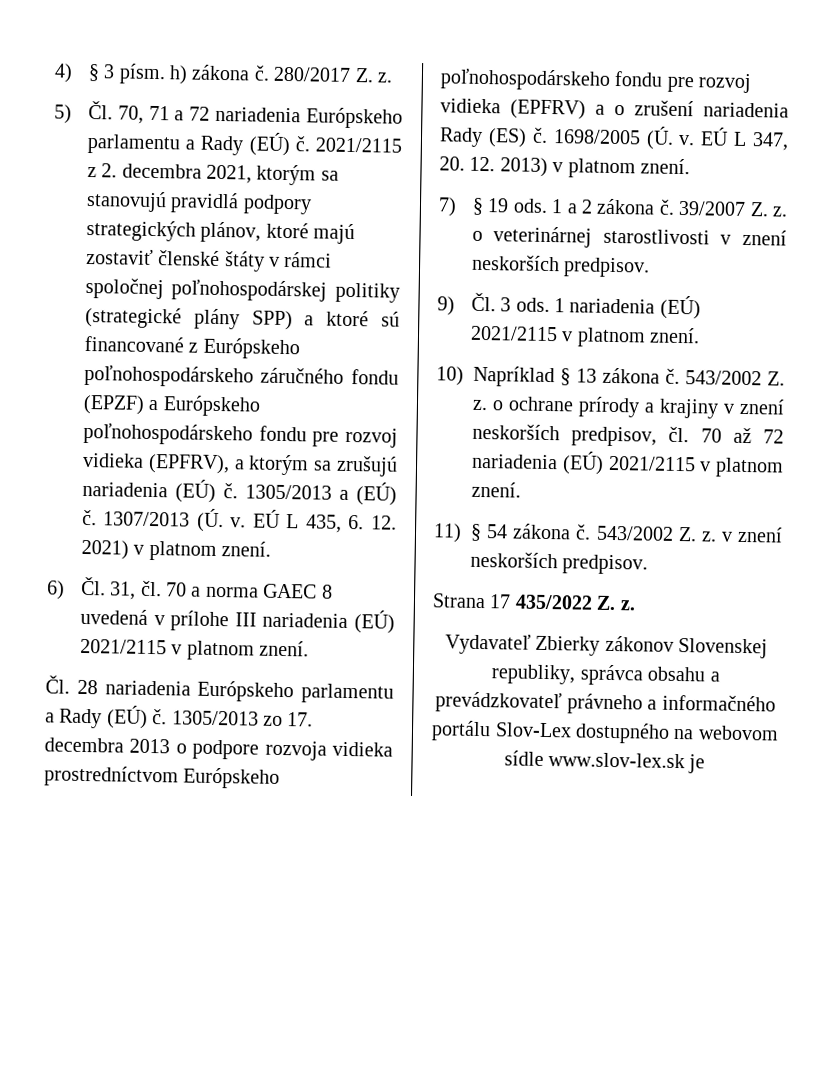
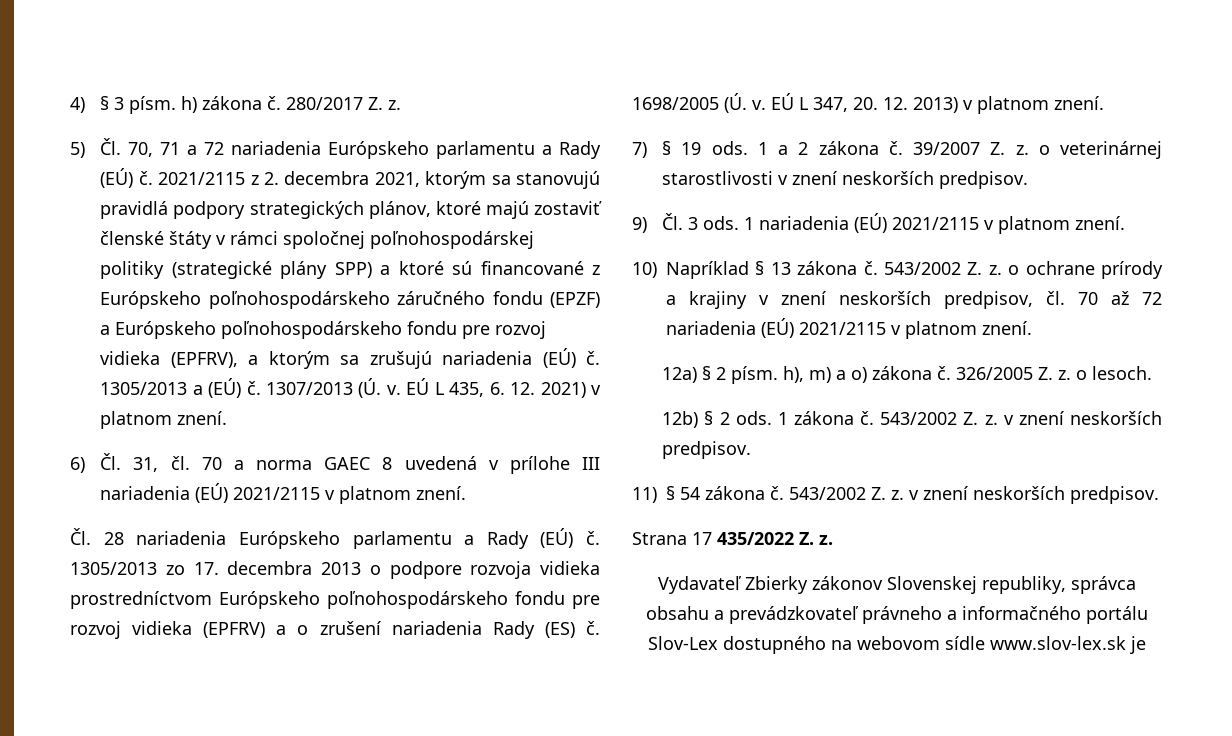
(521, 489) none -> [662,366,1153,384] [662,411,1162,428] [662,441,752,459] // 12a) § 2 písm. h), m) a o) zákona č. 326/2005 Z. z. o lesoch. // 12b) § 2 ods. 1 zákona č. 543/2002 Z. z. v znení neskorších predpisov.

